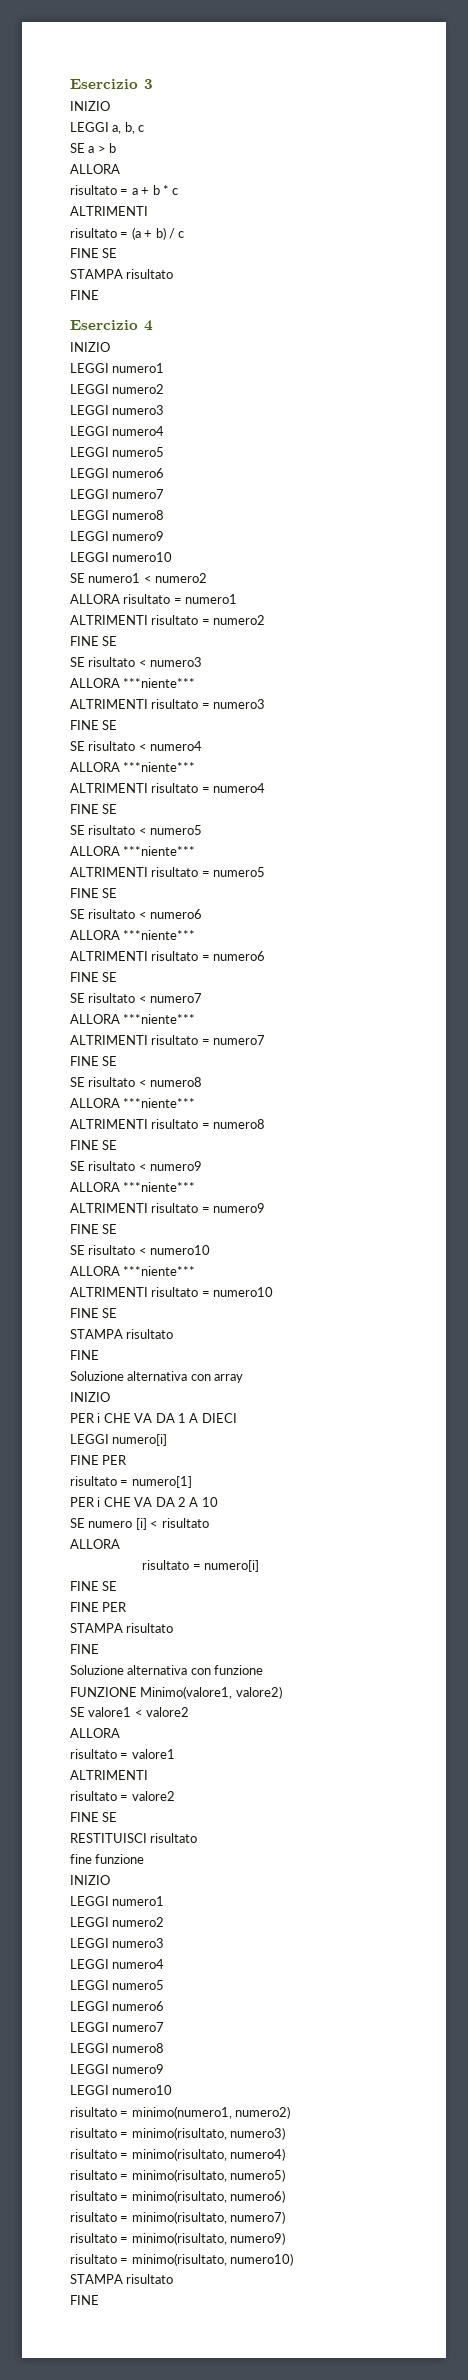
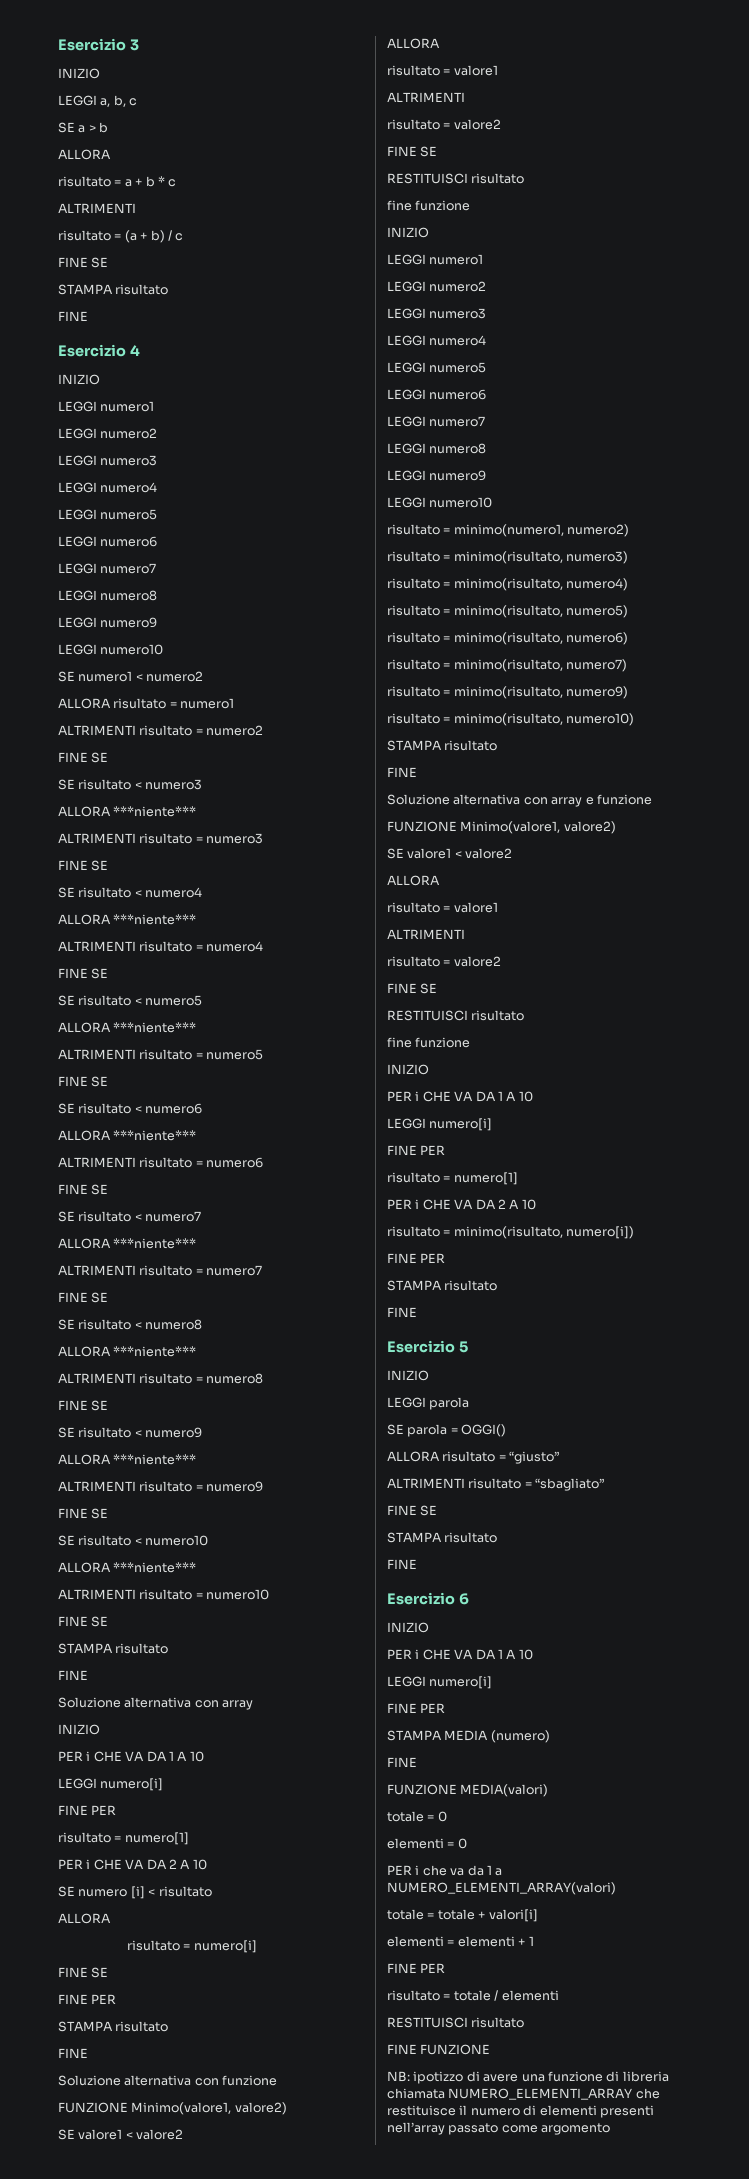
[201,1413,237,1423] DIECI -> [189,1751,204,1762] 10
(99, 2300) none -> [387,794,652,807] [387,821,616,834] [387,848,513,859] [387,875,440,886] [387,902,498,913] [387,929,465,939] [387,956,501,967] [387,983,438,994] [387,1010,525,1021] [387,1037,471,1048] [387,1064,429,1075] [387,1091,533,1102] [387,1118,493,1131] [387,1145,446,1155] [387,1172,518,1185] [387,1199,536,1210] [387,1226,635,1239] [387,1253,446,1263] [387,1280,498,1291] [387,1307,417,1317] [387,1340,468,1353] [387,1370,429,1381] [387,1397,470,1410] [387,1424,507,1437] [387,1451,560,1464] [387,1478,605,1491] [387,1505,438,1516] [387,1532,498,1543] [387,1559,417,1569] [387,1592,469,1605] [387,1622,429,1633] [387,1649,533,1660] [387,1676,493,1689] [387,1703,446,1713] [387,1730,550,1743] [387,1757,417,1767] [387,1784,549,1797] [387,1811,447,1822] [387,1838,467,1849] [387,1865,503,1876] [387,1882,616,1895] [387,1909,538,1922] [387,1936,534,1947] [387,1963,446,1973] [387,1990,559,2001] [387,2017,525,2028] [387,2044,491,2055] [387,2071,669,2084] [387,2088,660,2100] [387,2105,654,2118] [387,2122,611,2135] // Soluzione alternativa con array e funzione // FUNZIONE Minimo(valore1, valore2) // SE valore1 < valore2 // ALLORA // risultato = valore1 // ALTRIMENTI // risultato = valore2 // FINE SE // RESTITUISCI risultato // fine funzione // INIZIO // PER i CHE VA DA 1 A 10 // LEGGI numero[i] // FINE PER // risultato = numero[1] // PER i CHE VA DA 2 A 10 // risultato = minimo(risultato, numero[i]) // FINE PER // STAMPA risultato // FINE // Esercizio 5 // INIZIO // LEGGI parola // SE parola = OGGI() // ALLORA risultato = “giusto” // ALTRIMENTI risultato = “sbagliato” // FINE SE // STAMPA risultato // FINE // Esercizio 6 // INIZIO // PER i CHE VA DA 1 A 10 // LEGGI numero[i] // FINE PER // STAMPA MEDIA (numero) // FINE // FUNZIONE MEDIA(valori) // totale = 0 // elementi = 0 // PER i che va da 1 a NUMERO_ELEMENTI_ARRAY(valori) // totale = totale + valori[i] // elementi = elementi + 1 // FINE PER // risultato = totale / elementi // RESTITUISCI risultato // FINE FUNZIONE // NB: ipotizzo di avere una funzione di libreria chiamata NUMERO_ELEMENTI_ARRAY che restituisce il numero di elementi presenti nell’array passato come argomento

